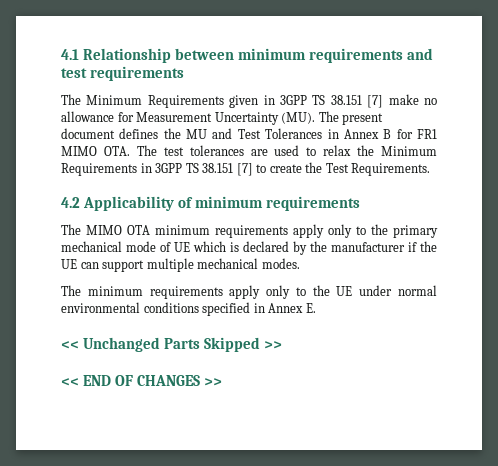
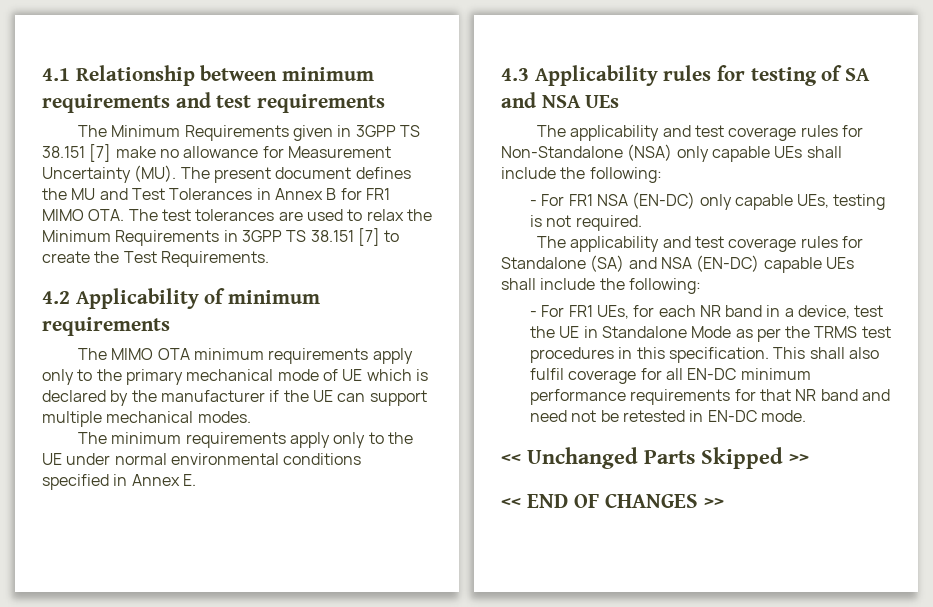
(316, 308) none -> [501,65,871,86] [501,92,620,108] [537,125,863,141] [501,144,842,162] [501,167,662,183] [529,192,886,210] [529,215,642,231] [537,236,863,252] [501,255,854,273] [501,278,701,294] [529,305,884,319] [529,326,891,342] [529,347,879,363] [529,368,811,384] [529,389,890,405] [529,410,806,422] // 4.3 Applicability rules for testing of SA and NSA UEs // The applicability and test coverage rules for Non-Standalone (NSA) only capable UEs shall include the following: // - For FR1 NSA (EN-DC) only capable UEs, testing is not required. // The applicability and test coverage rules for Standalone (SA) and NSA (EN-DC) capable UEs shall include the following: // - For FR1 UEs, for each NR band in a device, test the UE in Standalone Mode as per the TRMS test procedures in this specification. This shall also fulfil coverage for all EN-DC minimum performance requirements for that NR band and need not be retested in EN-DC mode.

